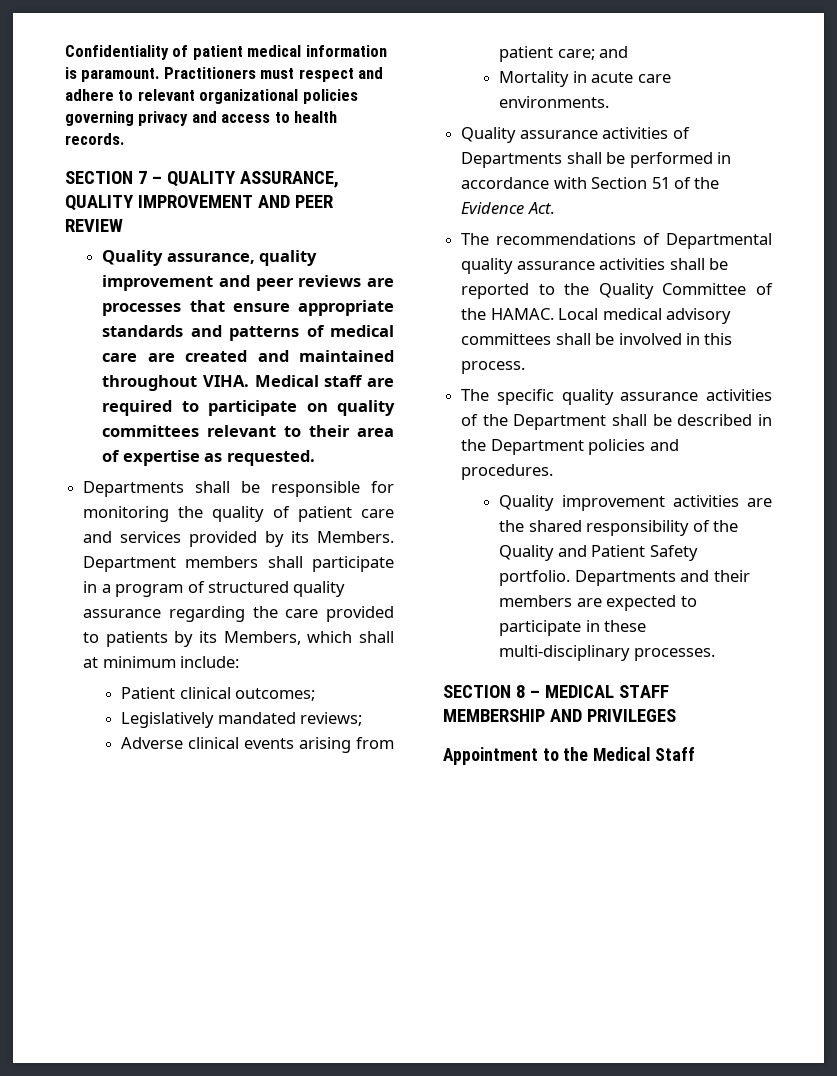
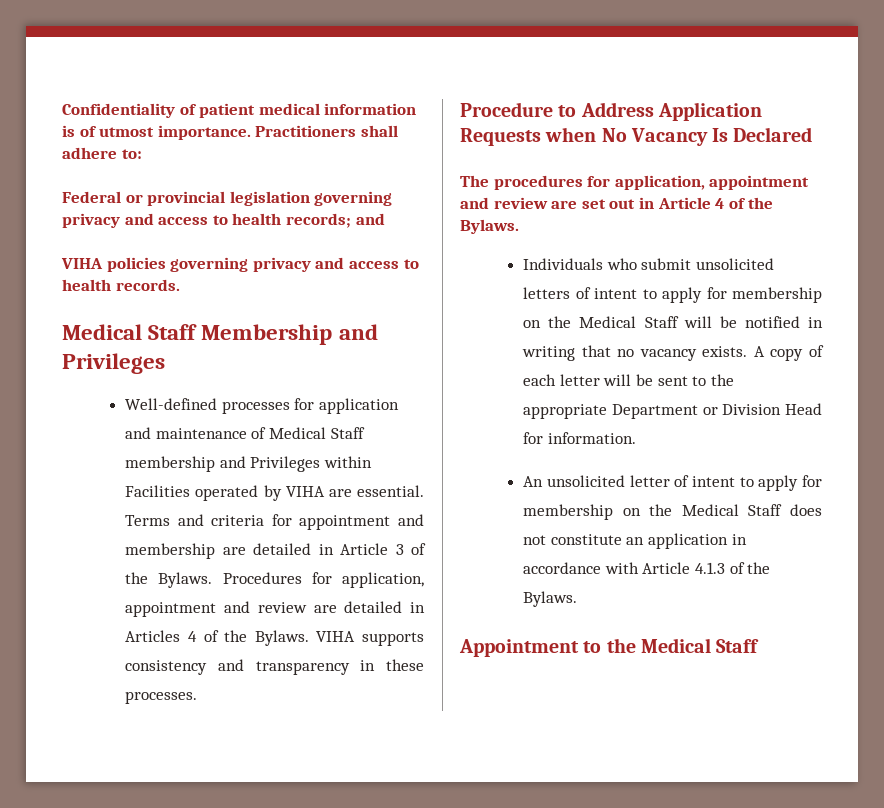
[81,67,384,82] [65,89,299,104] paramount. Practitioners must respect and adhere to relevant organizational -> [79,125,398,140] [62,147,142,159] [62,191,393,206] [62,213,385,228] [61,258,103,269] of utmost importance. Practitioners shall adhere to: // Federal or provincial legislation governing privacy and access to health records; and // VIHA
[65,171,339,188] [65,195,333,211] [65,219,123,232] [102,250,318,266] [102,275,395,291] [102,300,394,316] [102,325,395,341] [102,350,394,362] [102,375,395,391] [102,400,396,416] [102,425,395,437] [102,450,315,466] [83,481,395,497] [83,506,395,522] [83,531,394,547] [83,556,394,572] [83,581,346,597] [83,606,395,622] [83,631,394,647] [83,656,240,668] [121,687,316,701] [121,712,363,728] [121,737,394,753] [499,46,629,62] [499,71,671,87] [499,96,610,108] [461,127,690,143] [461,152,731,168] [461,177,720,189] [461,202,554,214] [461,233,772,249] [461,258,728,274] [461,283,773,299] [461,308,731,324] [461,333,733,345] [461,361,526,374] [461,389,772,405] [461,414,772,430] [461,439,679,455] [461,464,554,480] [499,495,772,511] [499,520,739,536] [499,545,698,561] [499,570,750,586] [499,595,697,611] [499,620,647,636] [499,645,715,661] [443,685,669,698] [443,709,676,722] SECTION 7 – QUALITY ASSURANCE, QUALITY IMPROVEMENT AND PEER REVIEW // Quality assurance, quality improvement and peer reviews are processes that ensure appropriate standards and patterns of medical care are created and maintained throughout VIHA. Medical staff are required to participate on quality committees relevant to their area of expertise as requested. // Departments shall be responsible for monitoring the quality of patient care and services provided by its Members. Department members shall participate in a program of structured quality assurance regarding the care provided to patients by its Members, which shall at minimum include: // Patient clinical outcomes; // Legislatively mandated reviews; // Adverse clinical events arising from patient care; and // Mortality in acute care environments. // Quality assurance activities of Departments shall be performed in accordance with Section 51 of the Evidence Act. // The recommendations of Departmental quality assurance activities shall be reported to the Quality Committee of the HAMAC. Local medical advisory committees shall be involved in this process. // The specific quality assurance activities of the Department shall be described in the Department policies and procedures. // Quality improvement activities are the shared responsibility of the Quality and Patient Safety portfolio. Departments and their members are expected to participate in these multi-disciplinary processes. // SECTION 8 – MEDICAL STAFF MEMBERSHIP AND PRIVILEGES -> [62,324,378,345] [62,353,165,374] [125,398,400,414] [125,427,365,439] [125,456,373,472] [125,485,424,501] [125,514,424,530] [125,543,426,559] [125,572,424,588] [125,601,425,617] [125,630,424,646] [125,659,424,675] [125,691,198,704] [460,102,762,121] [460,127,813,146] [460,175,810,190] [460,197,774,209] [460,219,519,234] [523,258,775,270] [523,287,822,303] [523,316,823,328] [522,345,824,361] [523,374,734,386] [523,403,822,419] [523,432,636,444] [523,475,822,491] [523,504,822,520] [523,533,747,549] [523,562,771,574] [523,591,578,607] Medical Staff Membership and Privileges // Well-defined processes for application and maintenance of Medical Staff membership and Privileges within Facilities operated by VIHA are essential. Terms and criteria for appointment and membership are detailed in Article 3 of the Bylaws. Procedures for application, appointment and review are detailed in Articles 4 of the Bylaws. VIHA supports consistency and transparency in these processes. // Procedure to Address Application Requests when No Vacancy Is Declared // The procedures for application, appointment and review are set out in Article 4 of the Bylaws. // Individuals who submit unsolicited letters of intent to apply for membership on the Medical Staff will be notified in writing that no vacancy exists. A copy of each letter will be sent to the appropriate Department or Division Head for information. // An unsolicited letter of intent to apply for membership on the Medical Staff does not constitute an application in accordance with Article 4.1.3 of the Bylaws.

